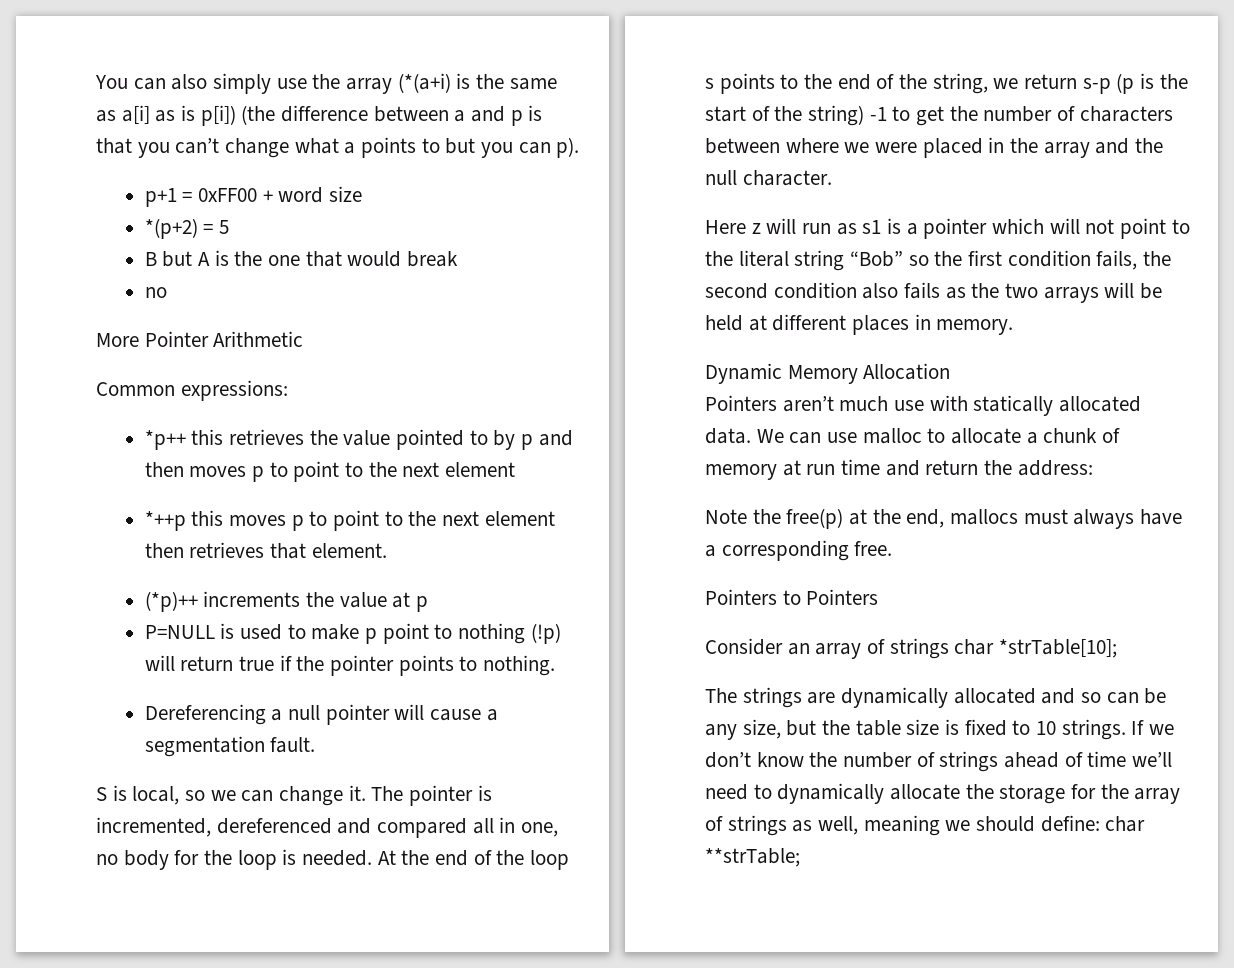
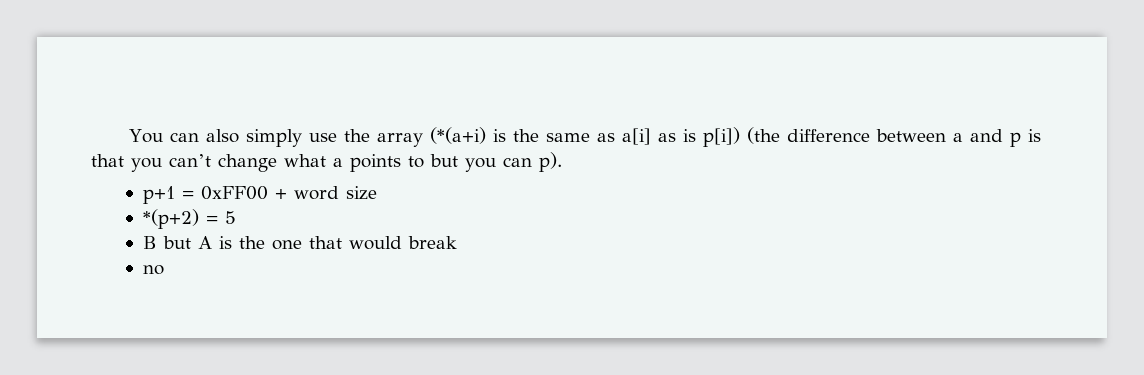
[96,331,304,347] [96,380,288,401] [144,429,573,450] [144,461,516,482] [144,510,555,531] [144,542,387,559] [144,591,429,612] [144,623,561,644] [144,655,556,676] [144,704,498,725] [144,736,316,757] [96,785,492,806] [96,817,559,838] [96,849,570,870] [705,73,1188,94] [705,105,1173,126] [705,137,1164,158] [705,170,832,186] [705,218,1190,239] [705,250,1172,271] [705,282,1163,303] [705,314,1014,335] [705,363,951,384] [705,395,1142,416] [705,428,1121,444] [705,459,1093,480] [705,508,1183,529] [705,540,893,561] [705,589,879,605] [705,638,1118,659] [705,687,1167,708] [705,719,1175,740] [705,751,1173,772] [705,783,1181,804] [705,815,1146,836] [705,848,800,867] // More Pointer Arithmetic // Common expressions: // *p++ this retrieves the value pointed to by p and then moves p to point to the next element // *++p this moves p to point to the next element then retrieves that element. // (*p)++ increments the value at p // P=NULL is used to make p point to nothing (!p) will return true if the pointer points to nothing. // Dereferencing a null pointer will cause a segmentation fault. // S is local, so we can change it. The pointer is incremented, dereferenced and compared all in one, no body for the loop is needed. At the end of the loop s points to the end of the string, we return s-p (p is the start of the string) -1 to get the number of characters between where we were placed in the array and the null character. // Here z will run as s1 is a pointer which will not point to the literal string “Bob” so the first condition fails, the second condition also fails as the two arrays will be held at different places in memory. // Dynamic Memory Allocation // Pointers aren’t much use with statically allocated data. We can use malloc to allocate a chunk of memory at run time and return the address: // Note the free(p) at the end, mallocs must always have a corresponding free. // Pointers to Pointers // Consider an array of strings char *strTable[10]; // The strings are dynamically allocated and so can be any size, but the table size is fixed to 10 strings. If we don’t know the number of strings ahead of time we’ll need to dynamically allocate the storage for the array of strings as well, meaning we should define: char **strTable; -> (164, 270) none

